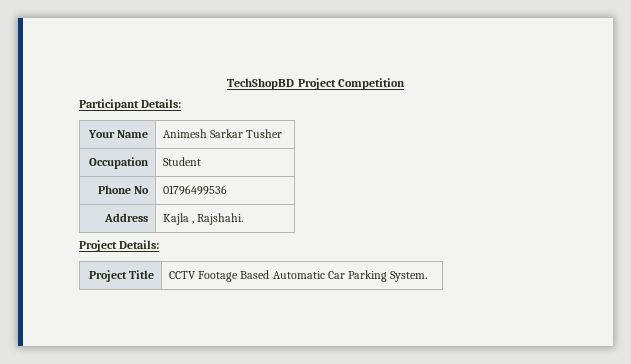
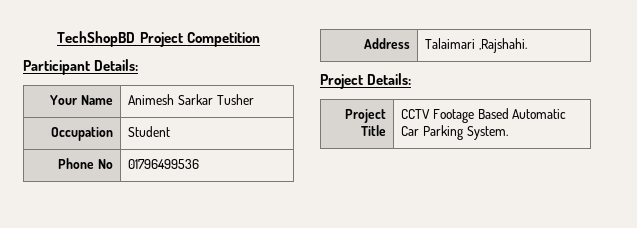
[162,213,244,225] Kajla , Rajshahi. -> [425,38,528,53] Talaimari ,Rajshahi.

